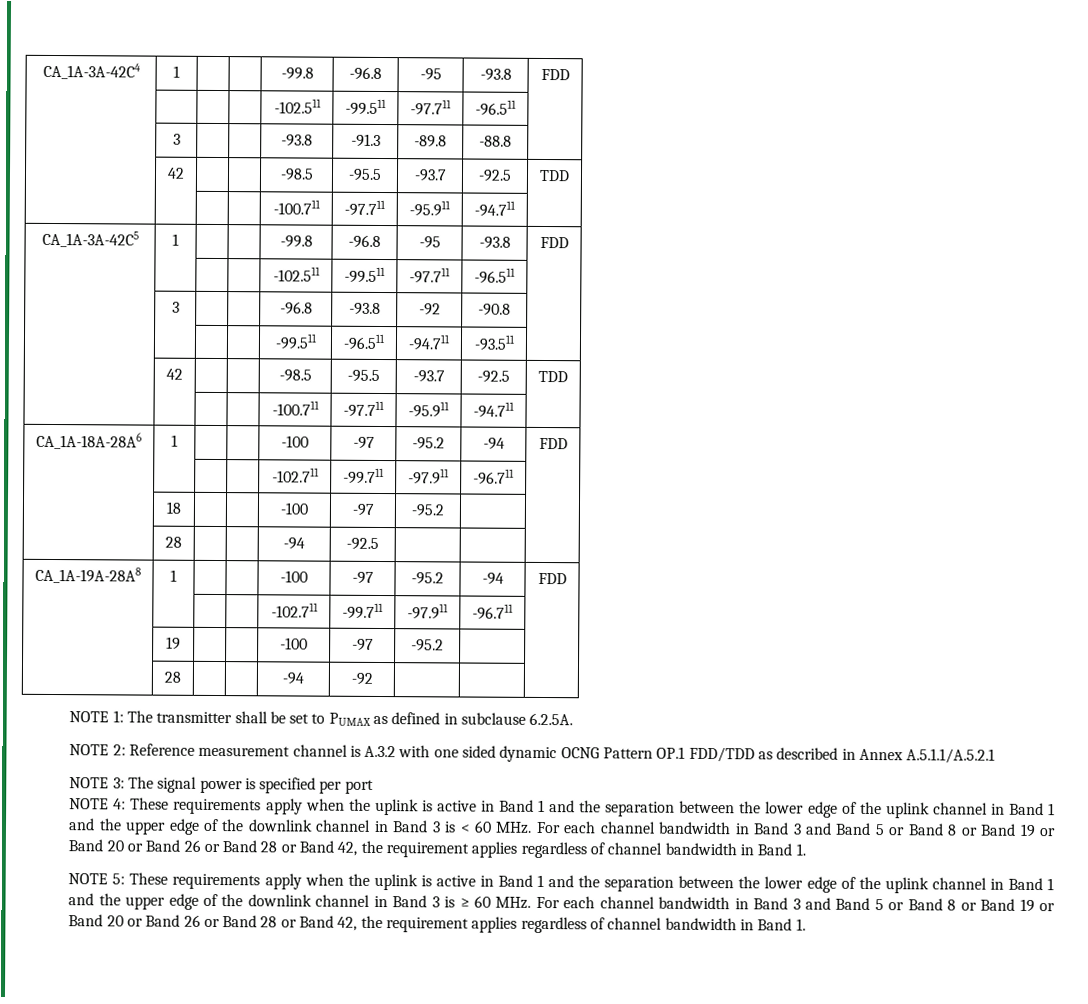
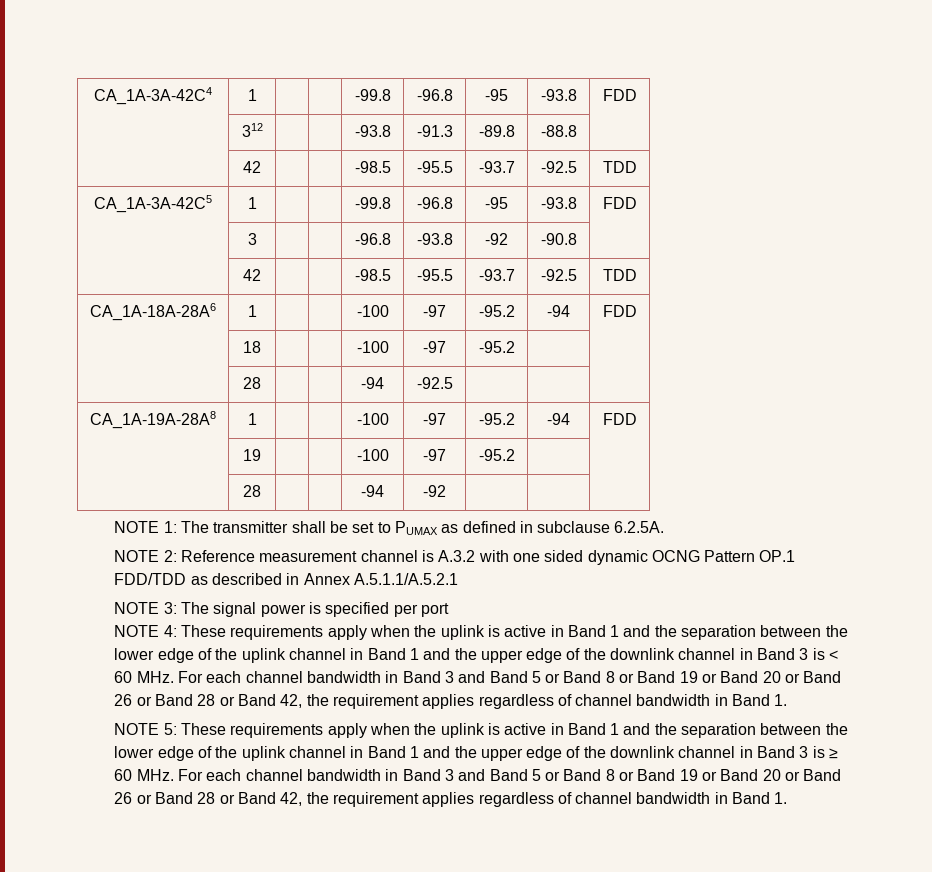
[273,98,322,114] [345,98,387,116] [410,99,452,116] [475,99,517,116] [172,133,181,145] | | | -102.511 | -99.511 | -97.711 | -96.511 | // | 3 -> [241,123,263,137] 312
[272,199,321,215] [344,199,386,217] [409,200,451,217] [474,200,516,217] // | | | | -100.711 | -97.711 | -95.911 | -94.711 | -> (637, 167) none
[272,266,321,282] [344,266,386,284] [409,267,451,284] [474,267,516,284] // | | | | -102.511 | -99.511 | -97.711 | -96.511 | -> (637, 203) none
[274,333,318,350] [343,333,386,351] [408,334,451,351] [473,334,516,351] [166,368,183,380] [278,369,312,382] [347,369,380,382] [412,370,445,383] [477,370,510,383] [538,370,568,383] [271,400,320,416] [343,400,385,418] [408,401,450,418] [473,401,515,418] // | | | | -99.511 | -96.511 | -94.711 | -93.511 | // | 42 | | | -98.5 | -95.5 | -93.7 | -92.5 | TDD // | | | | -100.711 | -97.711 | -95.911 | -94.711 | -> [243,269,261,281] [354,269,391,281] [416,269,453,281] [478,269,515,281] [540,269,577,281] [602,269,637,281] // | 42 | | | -98.5 | -95.5 | -93.7 | -92.5 | TDD
[271,467,320,483] [343,467,385,485] [408,468,450,485] [473,468,515,485] // | | | | -102.711 | -99.711 | -97.911 | -96.711 | -> (637, 311) none
[270,602,319,618] [342,602,384,620] [407,603,449,620] [472,603,514,620] // | | | | -102.711 | -99.711 | -97.911 | -96.711 | -> (637, 419) none

